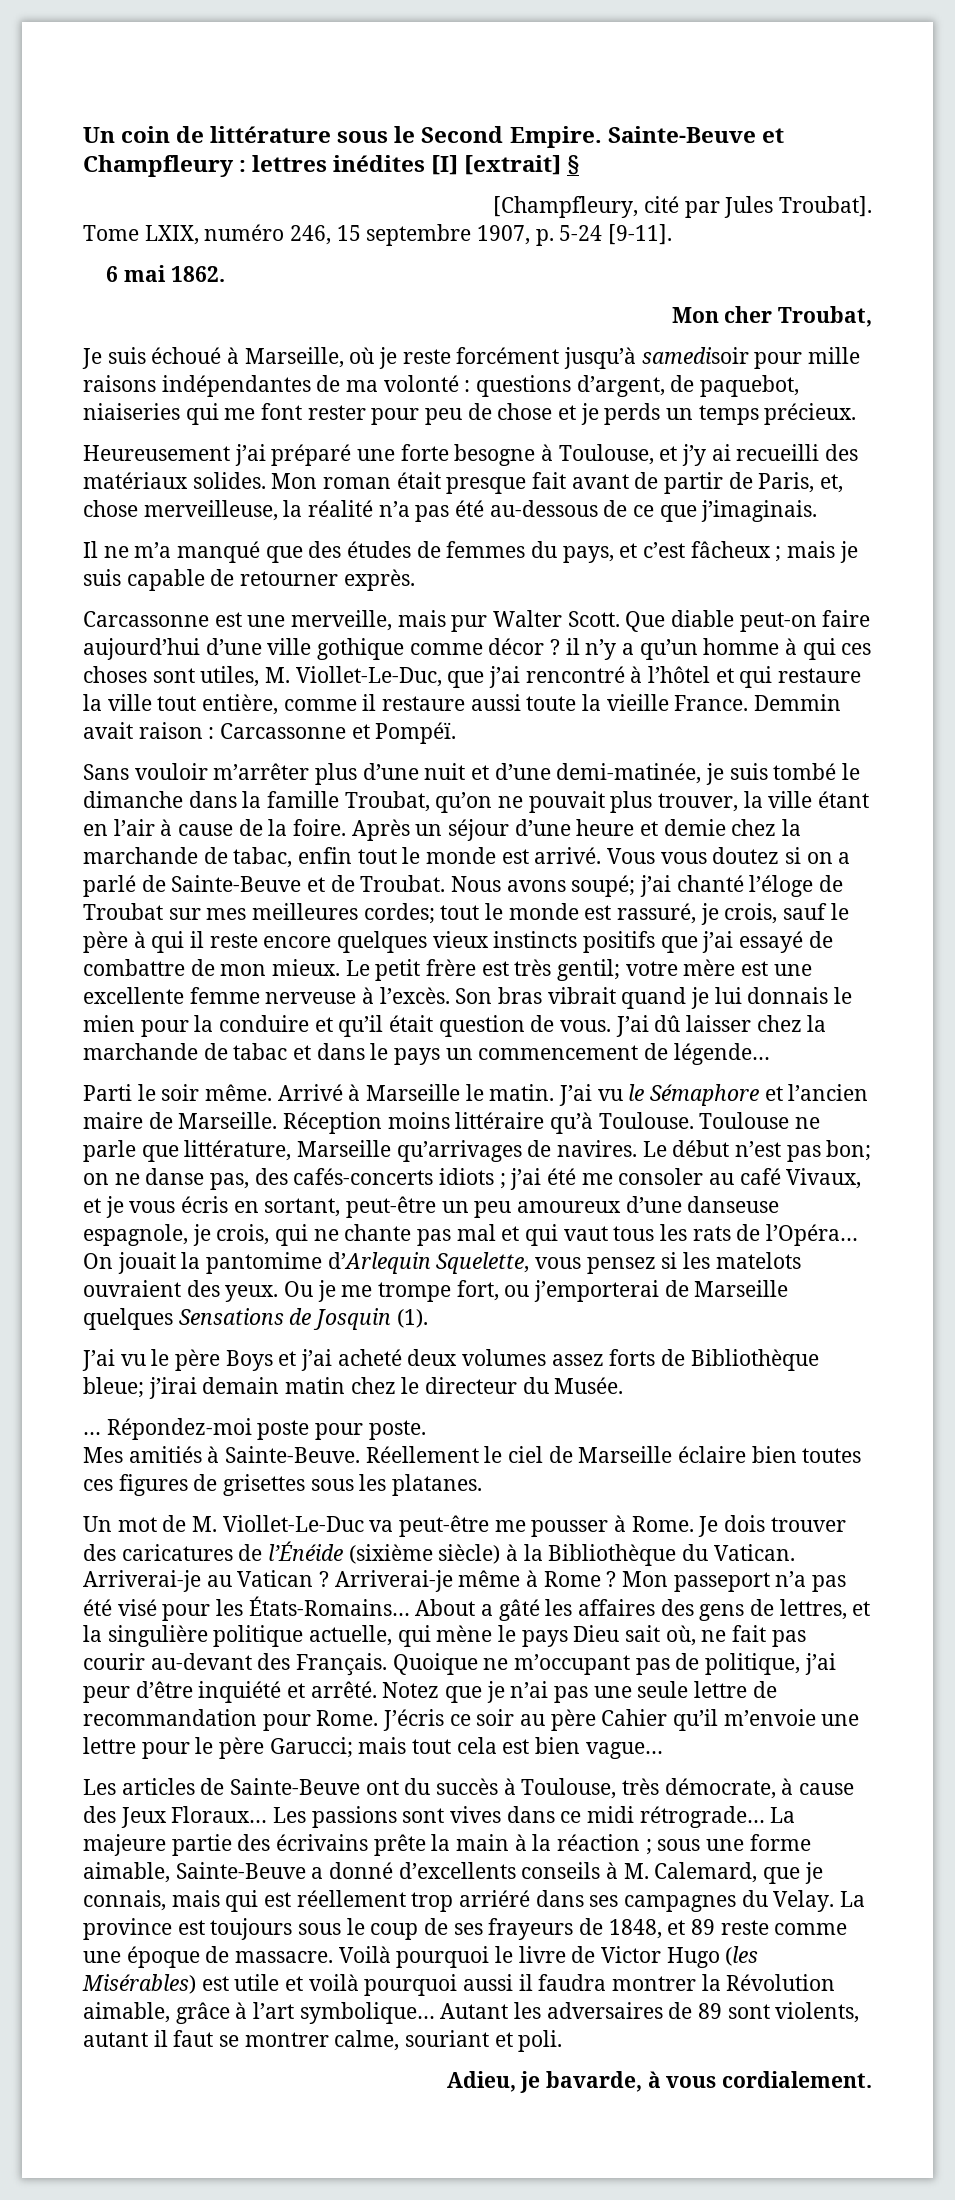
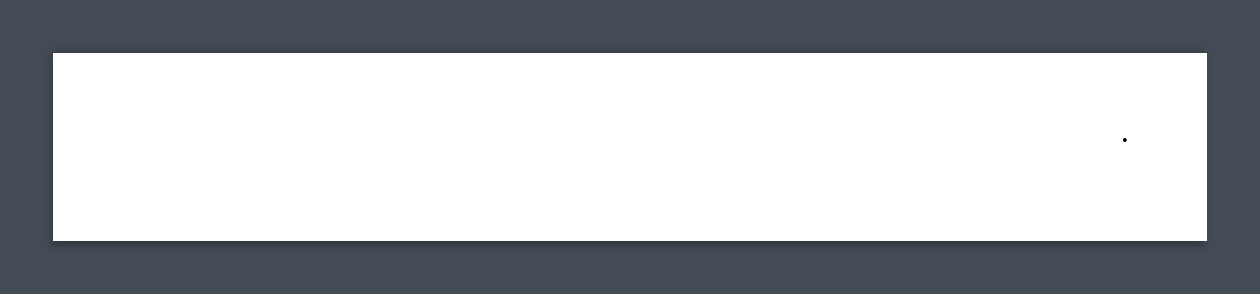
[83,126,784,148] [83,155,580,177] [493,196,872,218] [83,224,673,246] [106,265,225,282] [671,306,872,327] [82,347,861,369] [83,375,800,397] [83,403,857,425] [83,444,859,466] [83,472,844,494] [83,500,818,522] [83,541,858,563] [83,569,415,591] [83,610,871,632] [83,638,872,660] [83,666,862,688] [83,694,842,715] [83,722,457,744] [83,763,861,785] [83,791,870,813] [83,819,802,841] [83,847,851,868] [83,875,844,897] [83,903,849,925] [83,931,833,953] [83,959,812,981] [83,987,853,1009] [83,1015,827,1037] [83,1043,770,1065] [83,1084,869,1106] [83,1112,821,1134] [83,1140,872,1162] [83,1168,862,1190] [83,1196,780,1218] [83,1224,859,1246] [83,1252,801,1274] [83,1280,789,1302] [83,1308,428,1330] [82,1349,819,1371] [83,1377,624,1399] [83,1418,426,1440] [83,1446,862,1463] [83,1474,483,1496] [83,1515,846,1537] [83,1541,795,1566] [83,1570,847,1592] [83,1596,871,1621] [83,1625,806,1647] [83,1653,836,1676] [83,1681,777,1703] [83,1709,860,1731] [83,1737,663,1759] [83,1778,855,1799] [83,1806,796,1828] [83,1834,811,1856] [83,1862,823,1884] [83,1890,866,1912] [83,1918,848,1940] [83,1946,759,1968] [82,1974,836,1996] [83,2002,860,2024] [83,2030,563,2052] [446,2071,872,2093] Un coin de littérature sous le Second Empire. Sainte-Beuve et Champfleury : lettres inédites [I] [extrait] § // [Champfleury, cité par Jules Troubat]. // Tome LXIX, numéro 246, 15 septembre 1907, p. 5-24 [9-11]. // 6 mai 1862. // Mon cher Troubat, // Je suis échoué à Marseille, où je reste forcément jusqu’à samedisoir pour mille raisons indépendantes de ma volonté : questions d’argent, de paquebot, niaiseries qui me font rester pour peu de chose et je perds un temps précieux. // Heureusement j’ai préparé une forte besogne à Toulouse, et j’y ai recueilli des matériaux solides. Mon roman était presque fait avant de partir de Paris, et, chose merveilleuse, la réalité n’a pas été au-dessous de ce que j’imaginais. // Il ne m’a manqué que des études de femmes du pays, et c’est fâcheux ; mais je suis capable de retourner exprès. // Carcassonne est une merveille, mais pur Walter Scott. Que diable peut-on faire aujourd’hui d’une ville gothique comme décor ? il n’y a qu’un homme à qui ces choses sont utiles, M. Viollet-Le-Duc, que j’ai rencontré à l’hôtel et qui restaure la ville tout entière, comme il restaure aussi toute la vieille France. Demmin avait raison : Carcassonne et Pompéï. // Sans vouloir m’arrêter plus d’une nuit et d’une demi-matinée, je suis tombé le dimanche dans la famille Troubat, qu’on ne pouvait plus trouver, la ville étant en l’air à cause de la foire. Après un séjour d’une heure et demie chez la marchande de tabac, enfin tout le monde est arrivé. Vous vous doutez si on a parlé de Sainte-Beuve et de Troubat. Nous avons soupé; j’ai chanté l’éloge de Troubat sur mes meilleures cordes; tout le monde est rassuré, je crois, sauf le père à qui il reste encore quelques vieux instincts positifs que j’ai essayé de combattre de mon mieux. Le petit frère est très gentil; votre mère est une excellente femme nerveuse à l’excès. Son bras vibrait quand je lui donnais le mien pour la conduire et qu’il était question de vous. J’ai dû laisser chez la marchande de tabac et dans le pays un commencement de légende… // Parti le soir même. Arrivé à Marseille le matin. J’ai vu le Sémaphore et l’ancien maire de Marseille. Réception moins littéraire qu’à Toulouse. Toulouse ne parle que littérature, Marseille qu’arrivages de navires. Le début n’est pas bon; on ne danse pas, des cafés-concerts idiots ; j’ai été me consoler au café Vivaux, et je vous écris en sortant, peut-être un peu amoureux d’une danseuse espagnole, je crois, qui ne chante pas mal et qui vaut tous les rats de l’Opéra… On jouait la pantomime d’Arlequin Squelette, vous pensez si les matelots ouvraient des yeux. Ou je me trompe fort, ou j’emporterai de Marseille quelques Sensations de Josquin (1). // J’ai vu le père Boys et j’ai acheté deux volumes assez forts de Bibliothèque bleue; j’irai demain matin chez le directeur du Musée. // … Répondez-moi poste pour poste. // Mes amitiés à Sainte-Beuve. Réellement le ciel de Marseille éclaire bien toutes ces figures de grisettes sous les platanes. // Un mot de M. Viollet-Le-Duc va peut-être me pousser à Rome. Je dois trouver des caricatures de l’Énéide (sixième siècle) à la Bibliothèque du Vatican. Arriverai-je au Vatican ? Arriverai-je même à Rome ? Mon passeport n’a pas été visé pour les États-Romains… About a gâté les affaires des gens de lettres, et la singulière politique actuelle, qui mène le pays Dieu sait où, ne fait pas courir au-devant des Français. Quoique ne m’occupant pas de politique, j’ai peur d’être inquiété et arrêté. Notez que je n’ai pas une seule lettre de recommandation pour Rome. J’écris ce soir au père Cahier qu’il m’envoie une lettre pour le père Garucci; mais tout cela est bien vague… // Les articles de Sainte-Beuve ont du succès à Toulouse, très démocrate, à cause des Jeux Floraux… Les passions sont vives dans ce midi rétrograde… La majeure partie des écrivains prête la main à la réaction ; sous une forme aimable, Sainte-Beuve a donné d’excellents conseils à M. Calemard, que je connais, mais qui est réellement trop arriéré dans ses campagnes du Velay. La province est toujours sous le coup de ses frayeurs de 1848, et 89 reste comme une époque de massacre. Voilà pourquoi le livre de Victor Hugo (les Misérables) est utile et voilà pourquoi aussi il faudra montrer la Révolution aimable, grâce à l’art symbolique… Autant les adversaires de 89 sont violents, autant il faut se montrer calme, souriant et poli. // Adieu, je bavarde, à vous cordialement. -> [1122,138,1128,142] .

